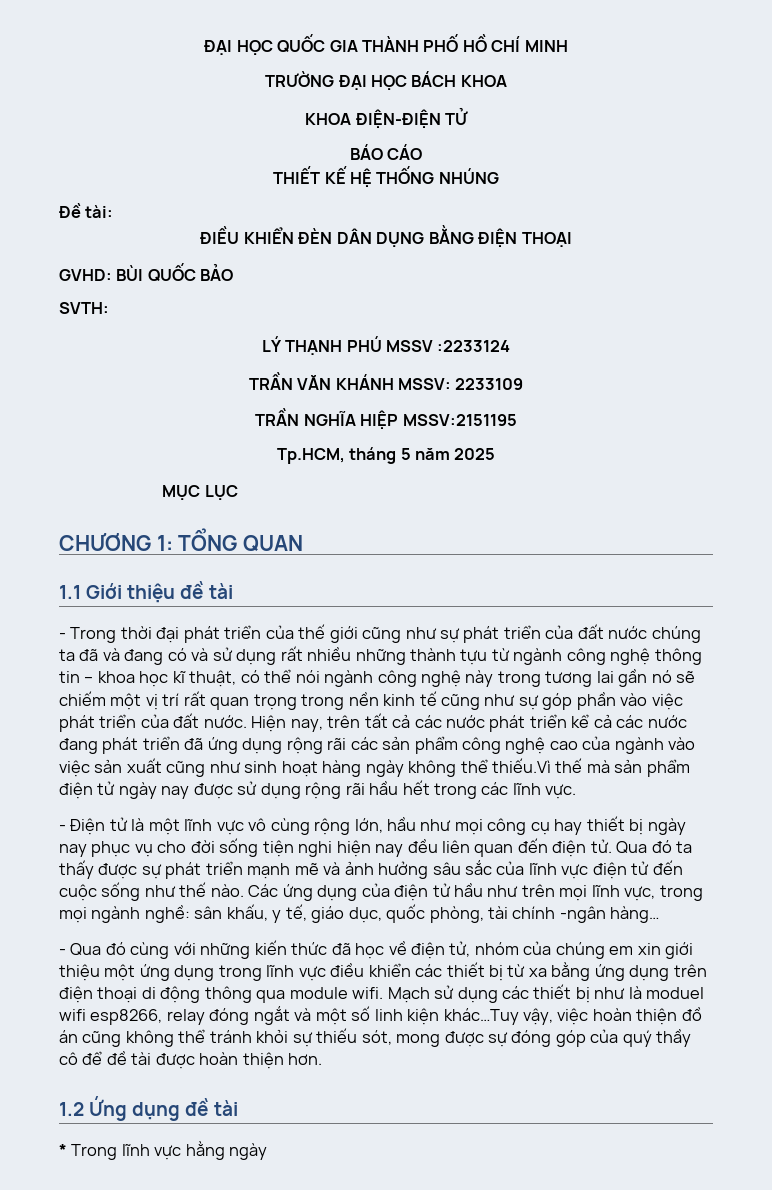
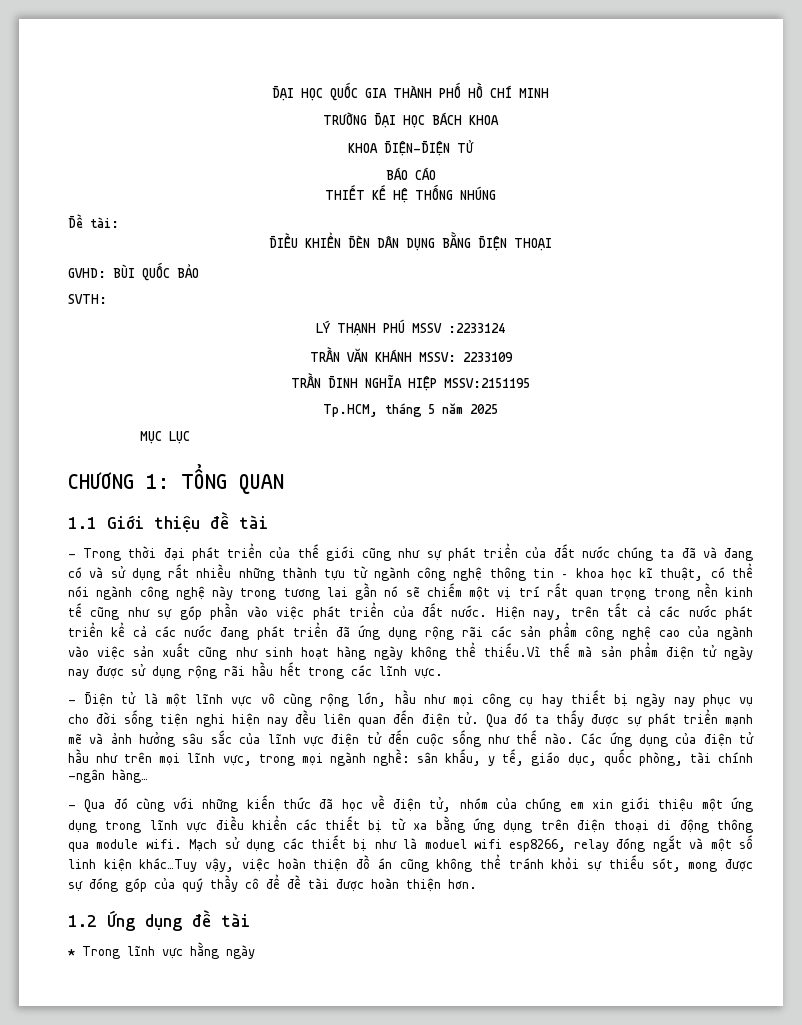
(300, 417) none -> [328,375,358,388] ĐINH

